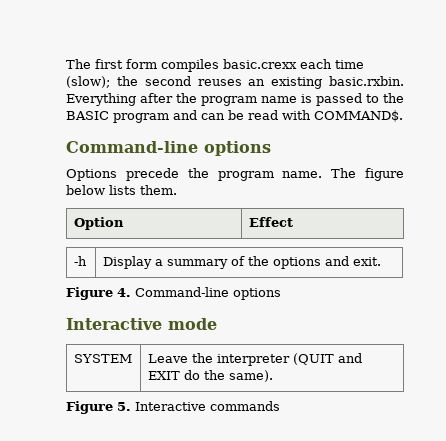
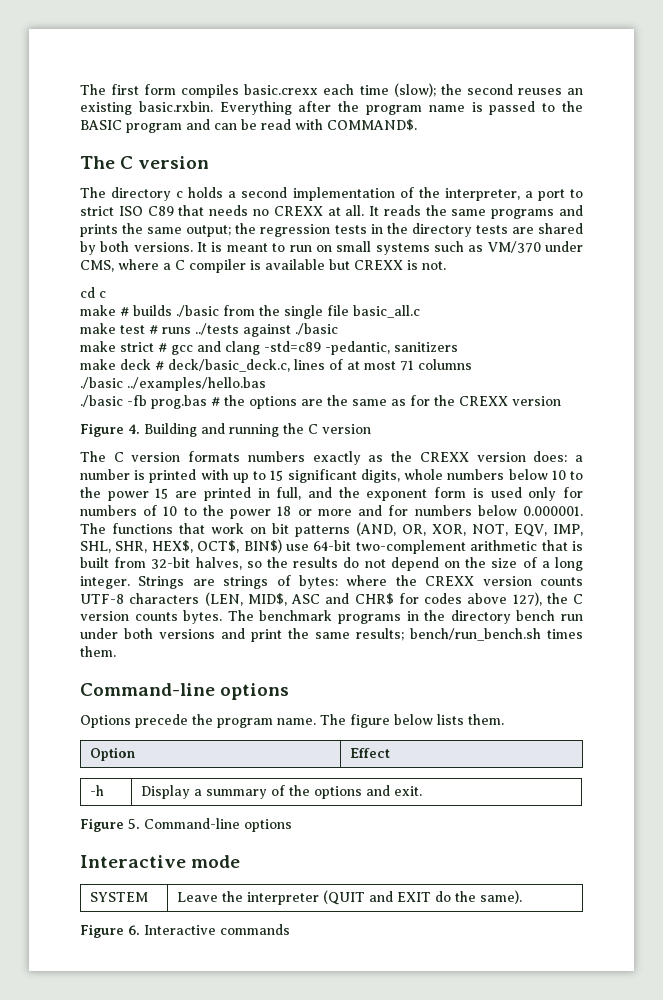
(403, 116) none -> [80,156,210,169] [80,187,583,201] [80,205,583,219] [80,223,583,237] [80,241,583,255] [80,259,446,273] [80,287,106,298] [80,305,420,319] [80,323,338,337] [80,341,458,355] [80,359,472,372] [80,377,266,391] [80,395,561,409] [80,423,371,437] [80,451,584,465] [80,469,583,483] [80,487,583,501] [80,505,583,519] [80,522,583,537] [80,539,583,554] [80,557,583,571] [80,575,583,589] [80,592,583,606] [80,610,584,624] [80,628,583,642] [80,646,116,657] // The C version // The directory c holds a second implementation of the interpreter, a port to strict ISO C89 that needs no CREXX at all. It reads the same programs and prints the same output; the regression tests in the directory tests are shared by both versions. It is meant to run on small systems such as VM/370 under CMS, where a C compiler is available but CREXX is not. // cd c // make # builds ./basic from the single file basic_all.c // make test # runs ../tests against ./basic // make strict # gcc and clang -std=c89 -pedantic, sanitizers // make deck # deck/basic_deck.c, lines of at most 71 columns // ./basic ../examples/hello.bas // ./basic -fb prog.bas # the options are the same as for the CREXX version // Figure 4. Building and running the C version // The C version formats numbers exactly as the CREXX version does: a number is printed with up to 15 significant digits, whole numbers below 10 to the power 15 are printed in full, and the exponent form is used only for numbers of 10 to the power 18 or more and for numbers below 0.000001. The functions that work on bit patterns (AND, OR, XOR, NOT, EQV, IMP, SHL, SHR, HEX$, OCT$, BIN$) use 64-bit two-complement arithmetic that is built from 32-bit halves, so the results do not depend on the size of a long integer. Strings are strings of bytes: where the CREXX version counts UTF-8 characters (LEN, MID$, ASC and CHR$ for codes above 127), the C version counts bytes. The benchmark programs in the directory bench run under both versions and print the same results; bench/run_bench.sh times them.
[117,288,131,297] 4. -> [128,819,140,829] 5.
[117,402,131,411] 5. -> [128,925,140,935] 6.

